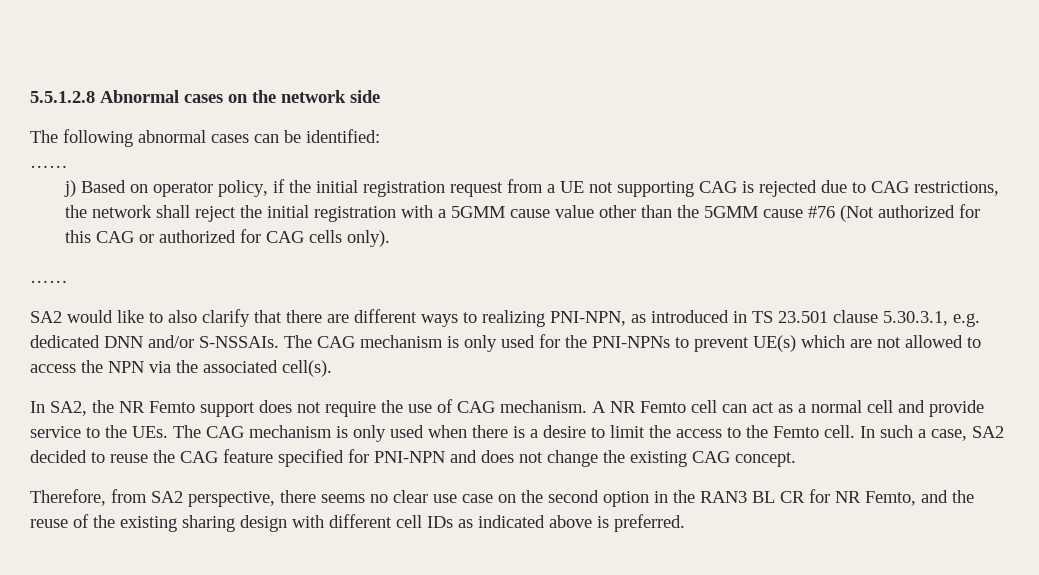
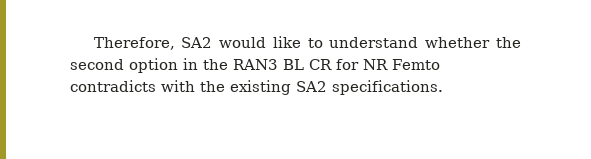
[30,90,380,103] [30,129,380,147] [30,165,68,168] [63,179,999,197] [64,204,980,222] [64,229,390,247] [30,280,68,283] [30,309,980,327] [30,334,981,352] [30,360,332,377] [30,399,984,417] [30,425,1004,442] [30,449,796,467] [30,489,516,507] 5.5.1.2.8 Abnormal cases on the network side // The following abnormal cases can be identified: // …… // j) Based on operator policy, if the initial registration request from a UE not supporting CAG is rejected due to CAG restrictions, the network shall reject the initial registration with a 5GMM cause value other than the 5GMM cause #76 (Not authorized for this CAG or authorized for CAG cells only). // …… // SA2 would like to also clarify that there are different ways to realizing PNI-NPN, as introduced in TS 23.501 clause 5.30.3.1, e.g. dedicated DNN and/or S-NSSAIs. The CAG mechanism is only used for the PNI-NPNs to prevent UE(s) which are not allowed to access the NPN via the associated cell(s). // In SA2, the NR Femto support does not require the use of CAG mechanism. A NR Femto cell can act as a normal cell and provide service to the UEs. The CAG mechanism is only used when there is a desire to limit the access to the Femto cell. In such a case, SA2 decided to reuse the CAG feature specified for PNI-NPN and does not change the existing CAG concept. // Therefore, from SA2 perspective, there seems no clear use case on -> [93,36,491,50] Therefore, SA2 would like to understand whether
[865,490,974,506] [30,514,685,532] Femto, and the reuse of the existing sharing design with different cell IDs as indicated above is preferred. -> [392,59,440,70] [70,80,443,95] Femto contradicts with the existing SA2 specifications.

